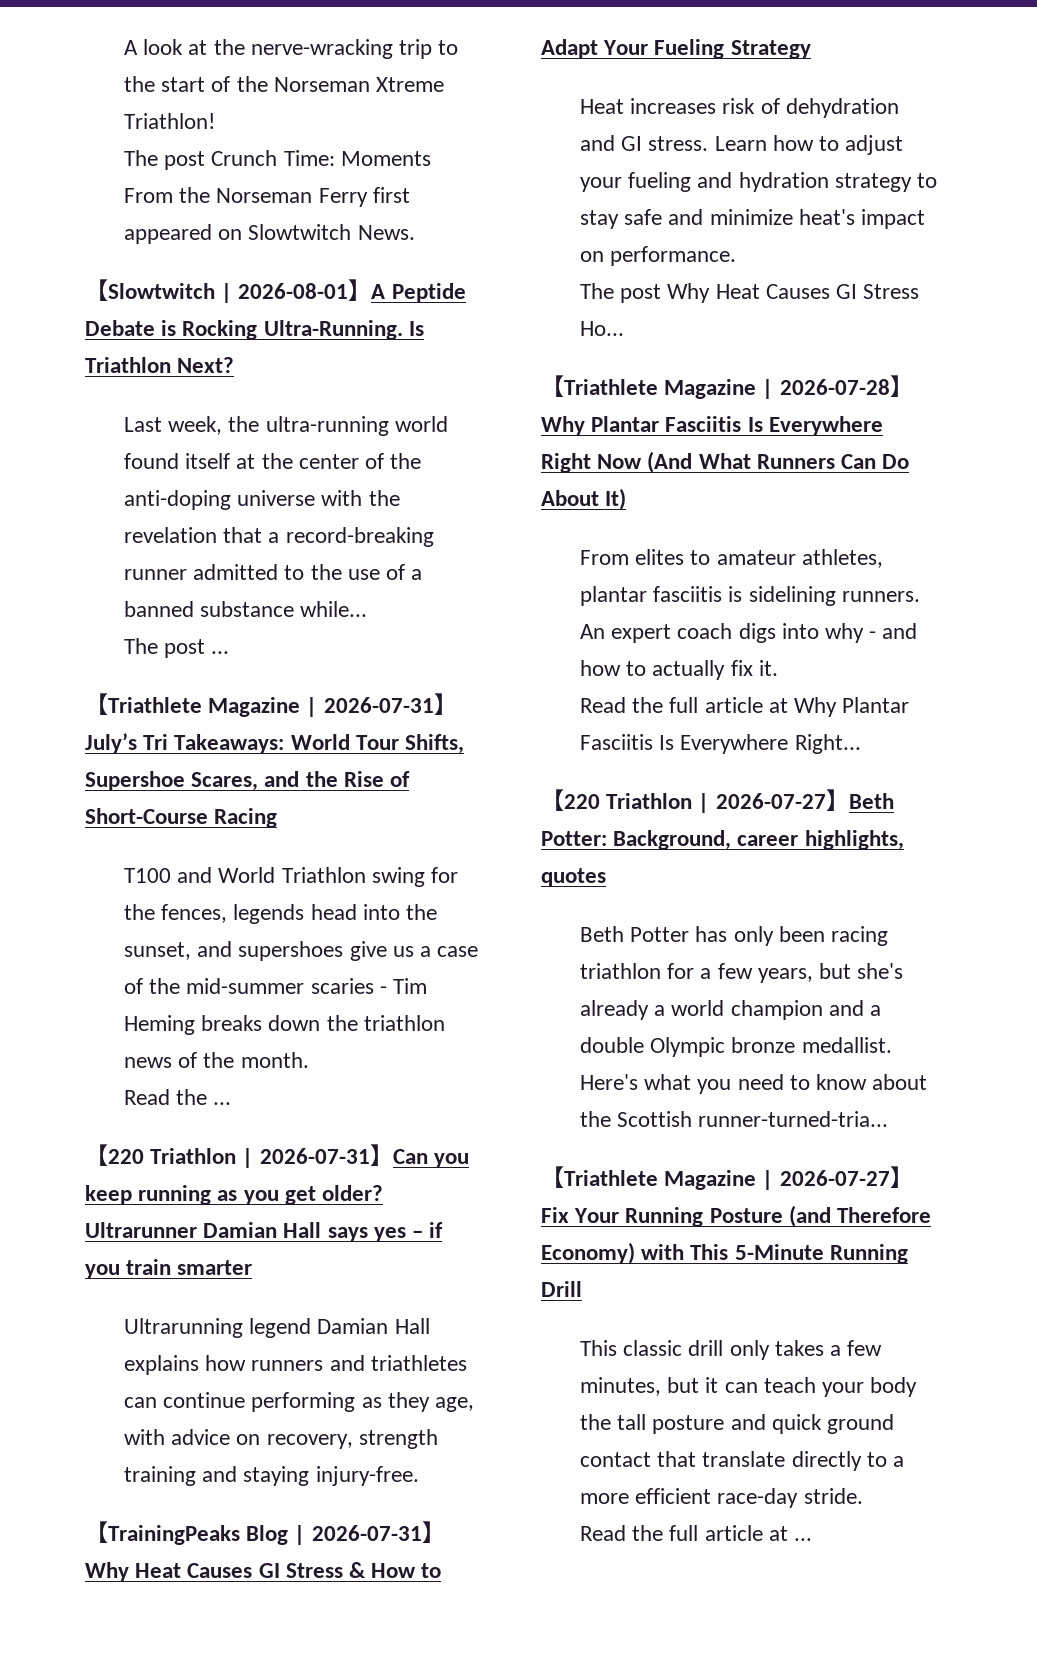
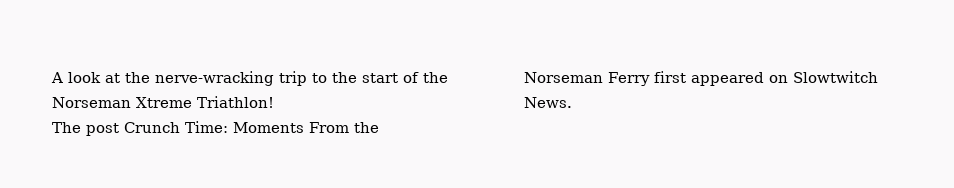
[85,279,466,303] [85,320,424,340] [85,357,235,373] [123,416,448,436] [123,453,422,469] [123,490,400,510] [123,527,434,547] [123,564,423,580] [123,601,368,617] [123,638,230,658] [85,693,457,717] [85,733,465,754] [85,771,411,791] [85,808,278,828] [123,867,458,887] [123,904,437,924] [123,941,479,961] [123,978,427,994] [123,1015,445,1035] [123,1052,309,1068] [123,1089,232,1105] [85,1144,469,1168] [85,1185,384,1205] [85,1222,444,1242] [85,1259,253,1279] [123,1318,430,1338] [123,1355,467,1375] [123,1392,474,1412] [123,1429,438,1449] [123,1466,419,1486] [85,1521,445,1545] [85,1562,442,1582] [541,39,811,59] [579,98,899,118] [579,135,904,155] [579,172,937,192] [579,209,925,229] [579,246,737,266] [579,283,920,303] [579,321,624,336] [541,375,913,399] [541,416,883,436] [541,451,910,473] [541,488,627,510] [579,549,883,568] [579,586,920,606] [579,623,918,643] [579,660,778,680] [579,697,910,717] [579,734,861,754] [541,789,894,813] [541,830,904,850] [541,868,606,887] [579,926,888,946] [579,963,904,983] [579,1000,881,1020] [579,1037,892,1057] [579,1074,928,1094] [579,1111,889,1127] [541,1166,913,1190] [541,1205,932,1227] [541,1242,908,1264] [541,1281,582,1297] [579,1340,883,1360] [579,1377,918,1397] [579,1414,894,1434] [579,1451,904,1471] [579,1488,863,1508] [579,1525,812,1541] // 【Slowtwitch | 2026-08-01】A Peptide Debate is Rocking Ultra-Running. Is Triathlon Next? // Last week, the ultra-running world found itself at the center of the anti-doping universe with the revelation that a record-breaking runner admitted to the use of a banned substance while... // The post ... // 【Triathlete Magazine | 2026-07-31】July’s Tri Takeaways: World Tour Shifts, Supershoe Scares, and the Rise of Short-Course Racing // T100 and World Triathlon swing for the fences, legends head into the sunset, and supershoes give us a case of the mid-summer scaries - Tim Heming breaks down the triathlon news of the month. // Read the ... // 【220 Triathlon | 2026-07-31】Can you keep running as you get older? Ultrarunner Damian Hall says yes – if you train smarter // Ultrarunning legend Damian Hall explains how runners and triathletes can continue performing as they age, with advice on recovery, strength training and staying injury-free. // 【TrainingPeaks Blog | 2026-07-31】Why Heat Causes GI Stress & How to Adapt Your Fueling Strategy // Heat increases risk of dehydration and GI stress. Learn how to adjust your fueling and hydration strategy to stay safe and minimize heat's impact on performance. // The post Why Heat Causes GI Stress Ho... // 【Triathlete Magazine | 2026-07-28】Why Plantar Fasciitis Is Everywhere Right Now (And What Runners Can Do About It) // From elites to amateur athletes, plantar fasciitis is sidelining runners. An expert coach digs into why - and how to actually fix it. // Read the full article at Why Plantar Fasciitis Is Everywhere Right... // 【220 Triathlon | 2026-07-27】Beth Potter: Background, career highlights, quotes // Beth Potter has only been racing triathlon for a few years, but she's already a world champion and a double Olympic bronze medallist. Here's what you need to know about the Scottish runner-turned-tria... // 【Triathlete Magazine | 2026-07-27】Fix Your Running Posture (and Therefore Economy) with This 5-Minute Running Drill // This classic drill only takes a few minutes, but it can teach your body the tall posture and quick ground contact that translate directly to a more efficient race-day stride. // Read the full article at ... -> (573, 102) none

